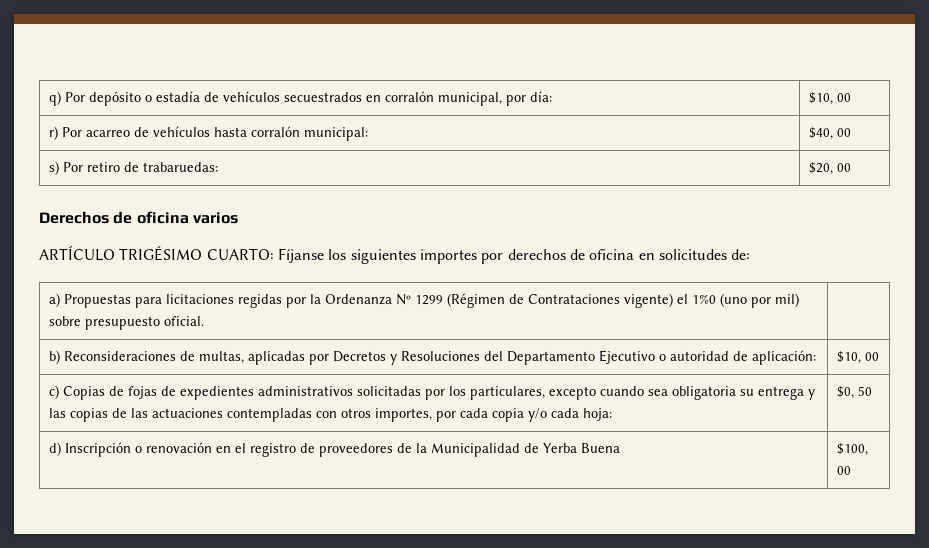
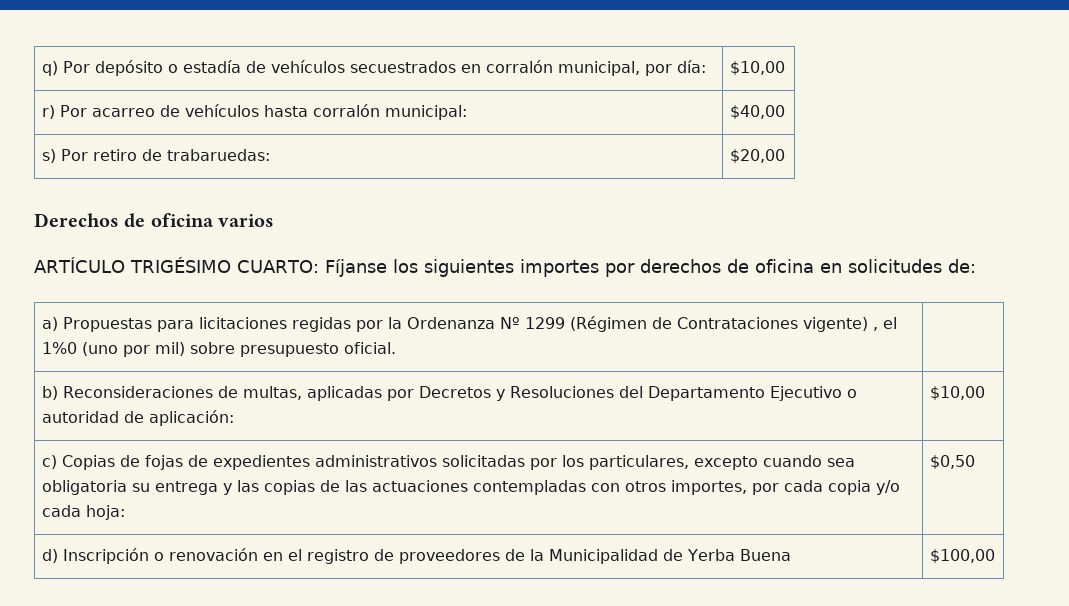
[808,92,851,105] $10, 00 -> [729,61,785,75] $10,00
[808,127,851,140] $40, 00 -> [729,105,785,119] $40,00
[808,162,851,175] $20, 00 -> [729,149,785,163] $20,00
(673, 300) none -> [872,327,878,331] ,
[836,351,879,364] $10, 00 -> [929,386,985,400] $10,00
[836,386,872,399] $0, 50 -> [929,455,975,469] $0,50
[836,443,868,456] [836,466,851,475] $100, 00 -> [929,549,995,563] $100,00

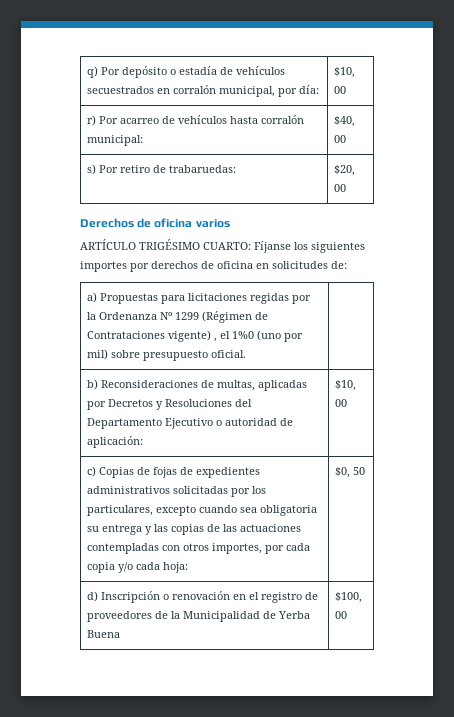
[729,61,785,75] $10,00 -> [334,67,356,78] [334,86,347,94] $10, 00
[729,105,785,119] $40,00 -> [334,116,356,127] [334,135,347,143] $40, 00
[729,149,785,163] $20,00 -> [334,165,356,176] [334,184,347,192] $20, 00
[929,386,985,400] $10,00 -> [335,380,357,391] [335,399,348,407] $10, 00
[929,455,975,469] $0,50 -> [335,467,366,478] $0, 50
[929,549,995,563] $100,00 -> [335,592,363,603] [335,611,348,619] $100, 00

